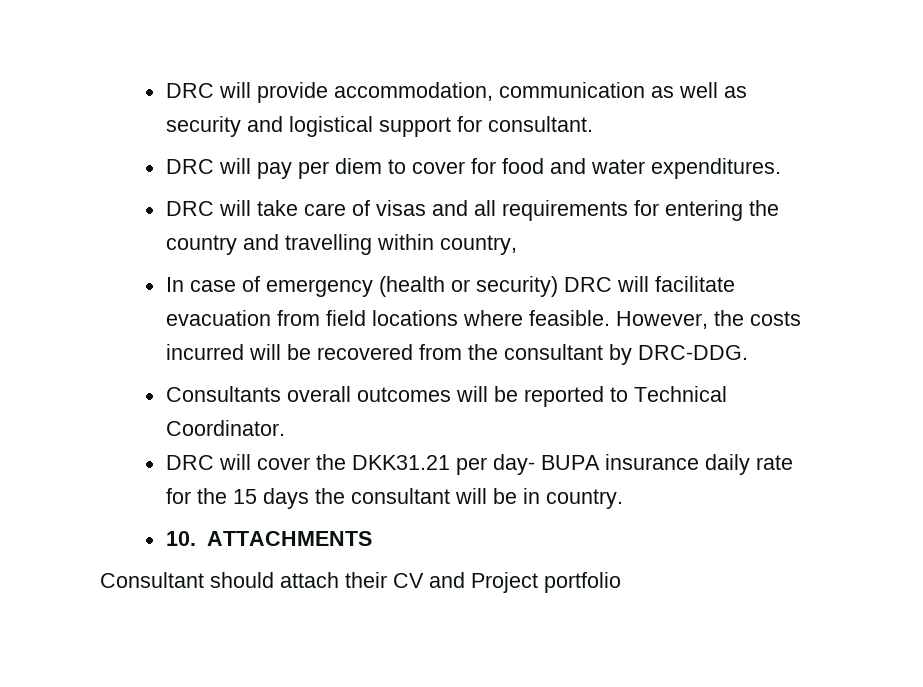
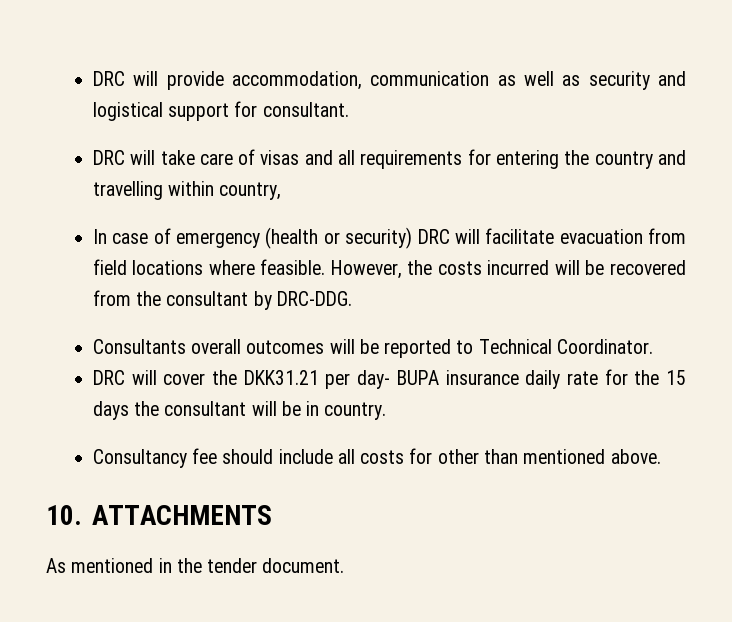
[165,158,781,179] // DRC will pay per diem to cover for food and water expenditures. -> (349, 109) none
[165,531,373,546] [100,572,621,593] 10. ATTACHMENTS // Consultant should attach their CV and Project portfolio -> [92,448,661,468] [46,505,272,525] [46,558,345,573] Consultancy fee should include all costs for other than mentioned above. // 10. ATTACHMENTS // As mentioned in the tender document.

